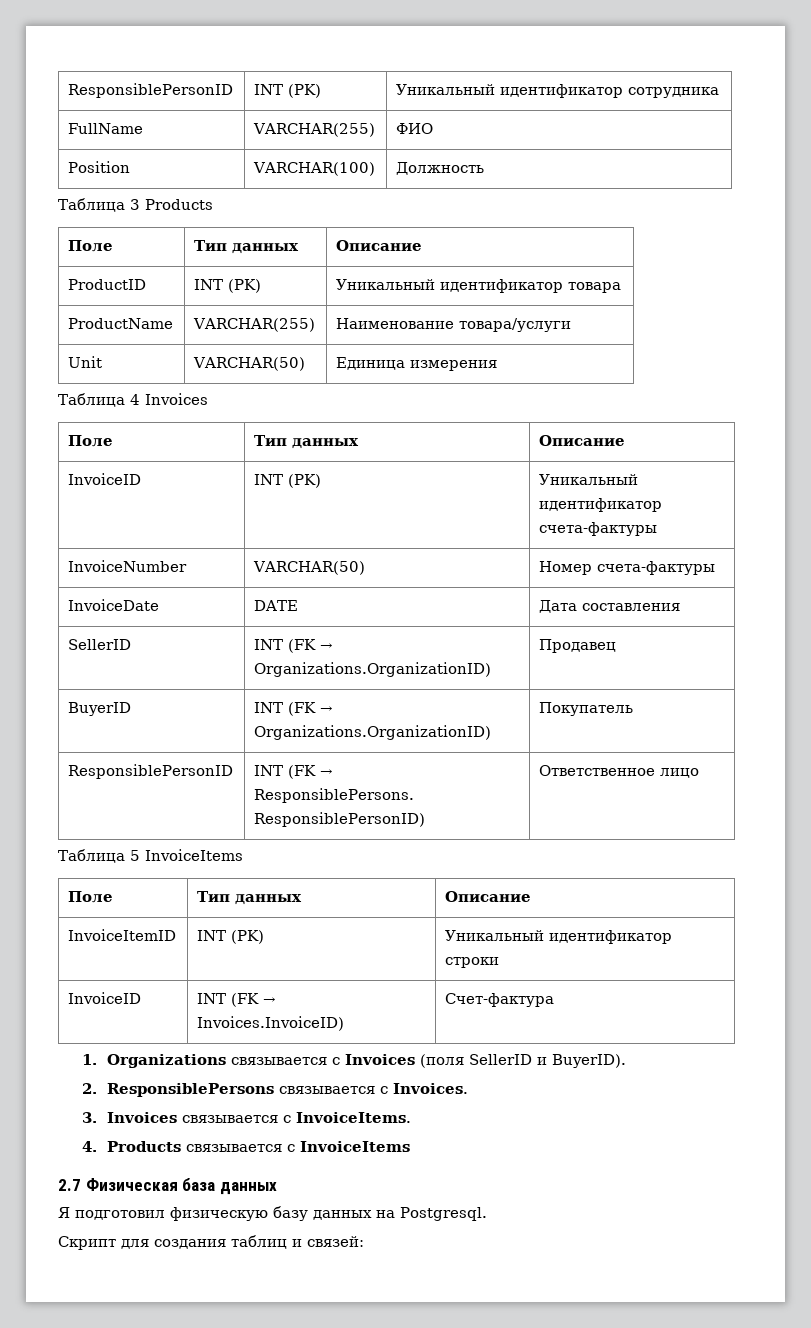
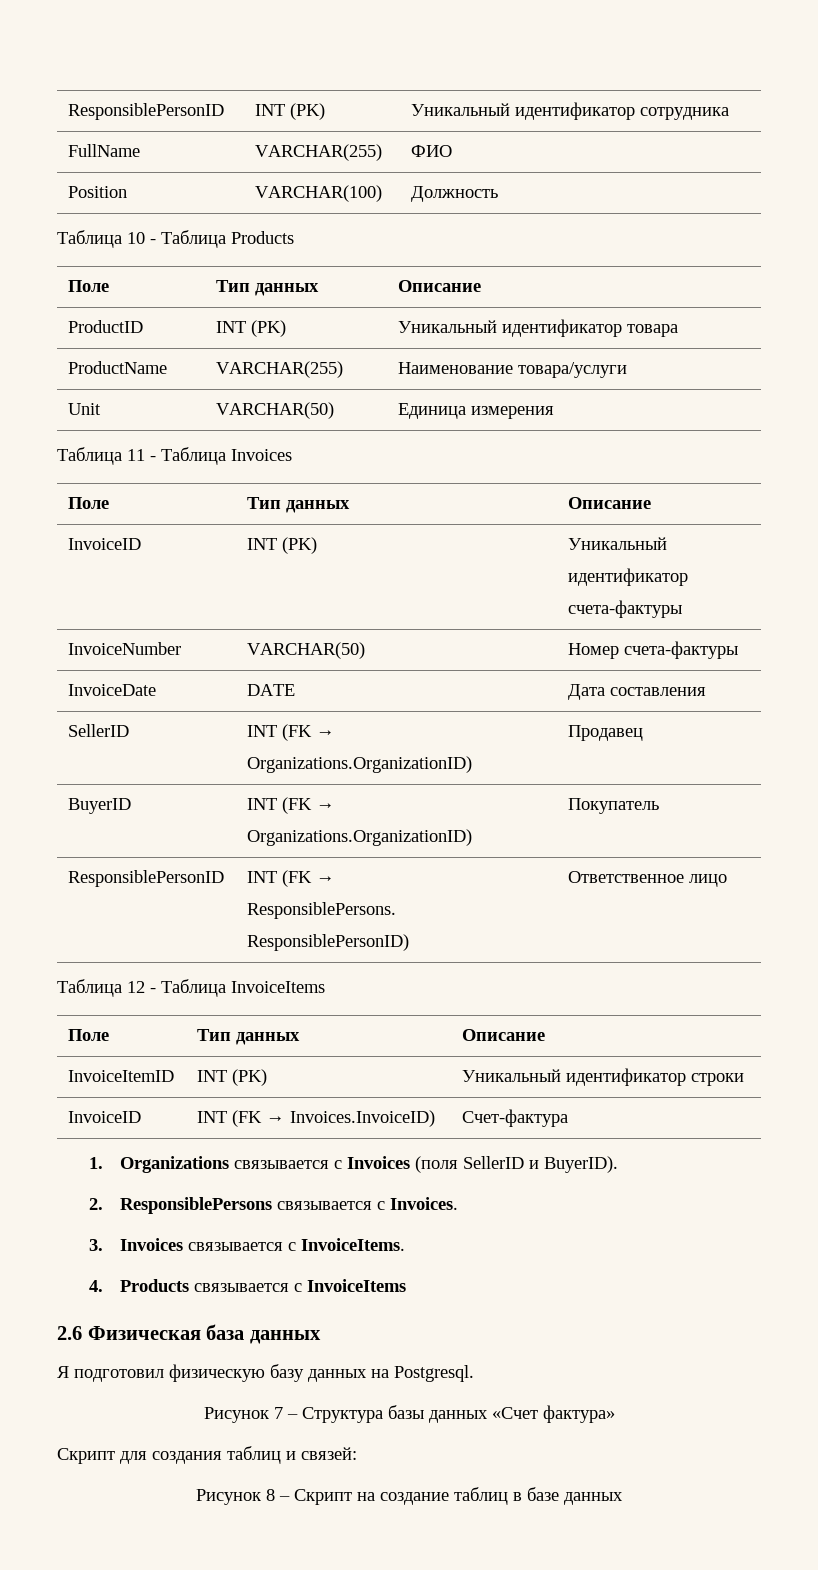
[130,199,140,210] 3 -> [127,230,226,248] 10 - Таблица
[130,394,140,405] 4 -> [127,447,226,465] 11 - Таблица
[130,850,140,861] 5 -> [127,979,226,997] 12 - Таблица
[58,1179,81,1191] 2.7 -> [57,1326,82,1340] 2.6
(487, 1214) none -> [203,1405,615,1423] // Рисунок 7 – Структура базы данных «Счет фактура»
(364, 1241) none -> [196,1487,623,1505] // Рисунок 8 – Скрипт на создание таблиц в базе данных

